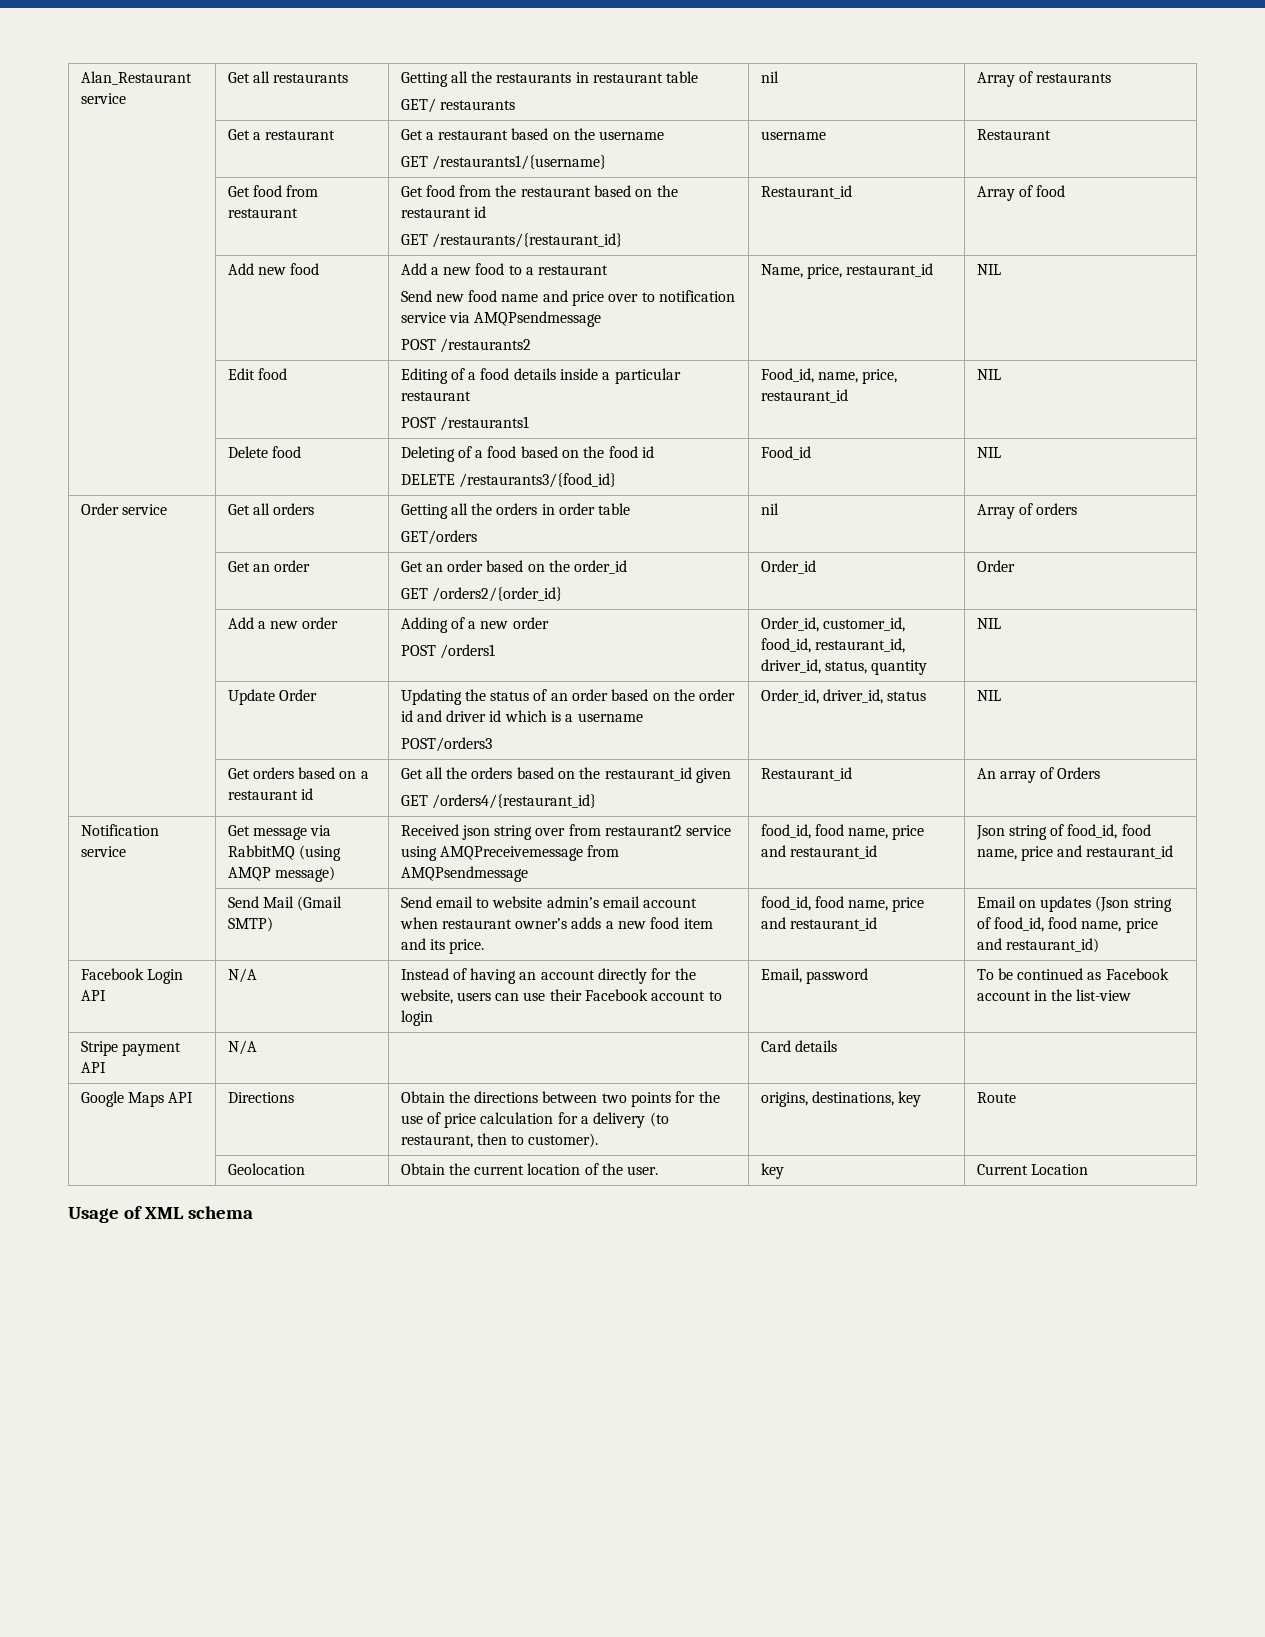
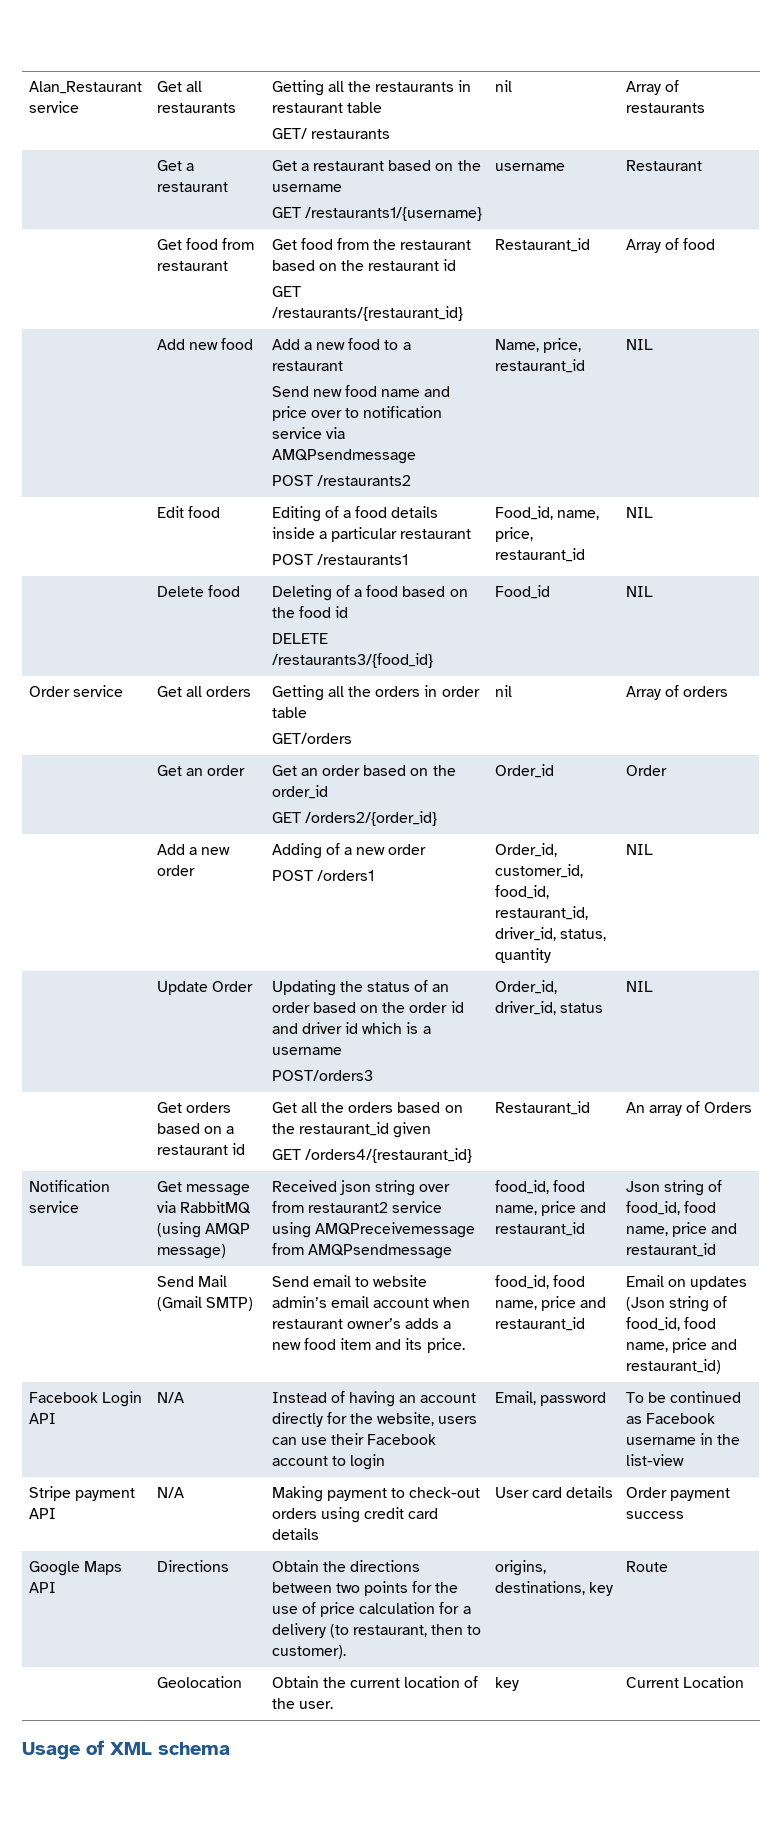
[976,991,1031,1001] account -> [625,1437,696,1445] username
[760,1040,837,1052] | Card details | -> [271,1486,481,1502] [271,1507,439,1523] [271,1528,319,1540] [494,1486,614,1498] [625,1487,730,1501] [625,1511,684,1519] Making payment to check-out orders using credit card details | User card details | Order payment success

